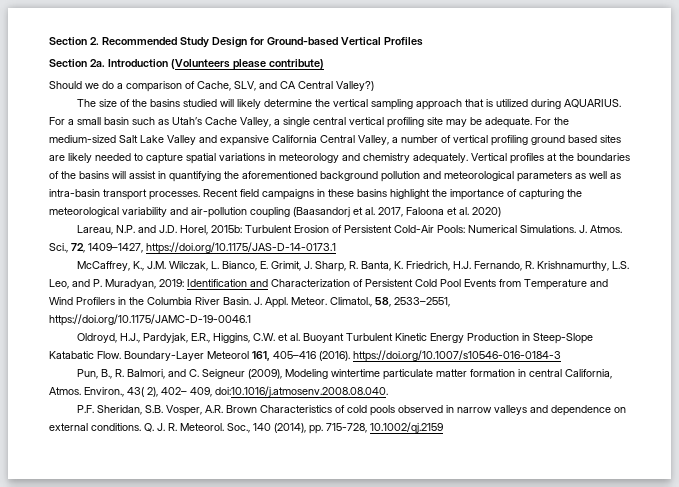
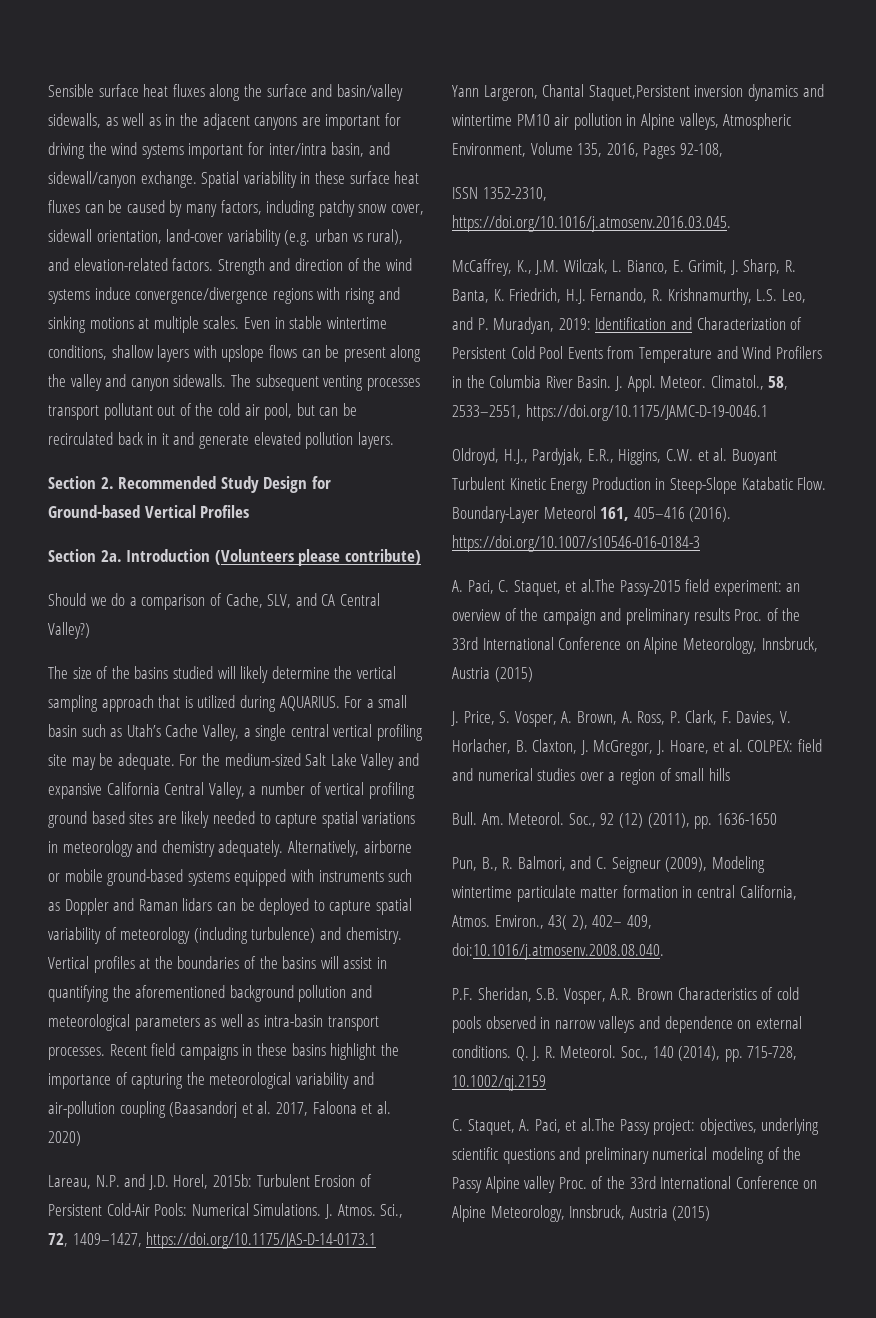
(49, 41) none -> [48,84,403,101] [48,113,401,130] [48,142,390,159] [48,171,420,188] [48,200,424,217] [48,229,404,246] [48,258,412,275] [48,287,400,304] [48,316,387,333] [48,345,422,362] [48,374,420,391] [48,403,357,420] [48,432,394,449] Sensible surface heat fluxes along the surface and basin/valley sidewalls, as well as in the adjacent canyons are important for driving the wind systems important for inter/intra basin, and sidewall/canyon exchange. Spatial variability in these surface heat fluxes can be caused by many factors, including patchy snow cover, sidewall orientation, land-cover variability (e.g. urban vs rural), and elevation-related factors. Strength and direction of the wind systems induce convergence/divergence regions with rising and sinking motions at multiple scales. Even in stable wintertime conditions, shallow layers with upslope flows can be present along the valley and canyon sidewalls. The subsequent venting processes transport pollutant out of the cold air pool, but can be recirculated back in it and generate elevated pollution layers. //
(468, 158) none -> [287,840,412,857] [48,869,413,886] [48,898,412,915] [48,927,402,944] Alternatively, airborne or mobile ground-based systems equipped with instruments such as Doppler and Raman lidars can be deployed to capture spatial variability of meteorology (including turbulence) and chemistry.
(336, 248) none -> [452,84,824,101] [452,113,792,130] [452,142,723,159] [452,187,547,201] [452,215,731,232] // Yann Largeron, Chantal Staquet,Persistent inversion dynamics and wintertime PM10 air pollution in Alpine valleys, Atmospheric Environment, Volume 135, 2016, Pages 92-108, // ISSN 1352-2310, https://doi.org/10.1016/j.atmosenv.2016.03.045.
(561, 356) none -> [452,579,801,596] [452,608,801,625] [452,637,818,654] [452,667,533,682] [451,710,792,727] [452,739,822,756] [452,768,730,785] [452,812,777,829] // A. Paci, C. Staquet, et al.The Passy-2015 field experiment: an overview of the campaign and preliminary results Proc. of the 33rd International Conference on Alpine Meteorology, Innsbruck, Austria (2015) // J. Price, S. Vosper, A. Brown, A. Ross, P. Clark, F. Davies, V. Horlacher, B. Claxton, J. McGregor, J. Hoare, et al. COLPEX: field and numerical studies over a region of small hills // Bull. Am. Meteorol. Soc., 92 (12) (2011), pp. 1636-1650
(443, 428) none -> [452,1118,820,1135] [452,1147,802,1164] [452,1176,818,1193] [452,1205,711,1222] // C. Staquet, A. Paci, et al.The Passy project: objectives, underlying scientific questions and preliminary numerical modeling of the Passy Alpine valley Proc. of the 33rd International Conference on Alpine Meteorology, Innsbruck, Austria (2015)

